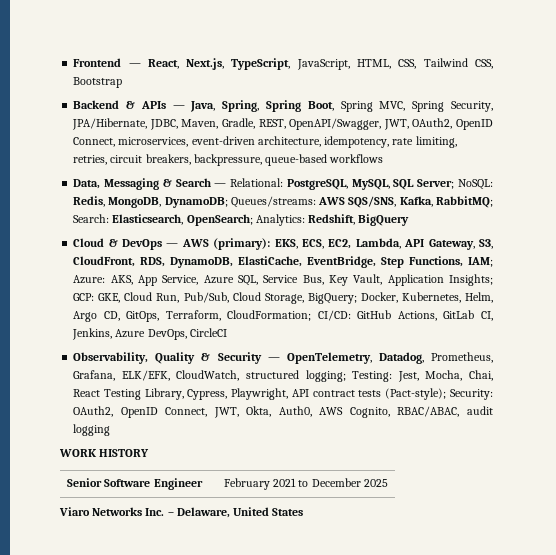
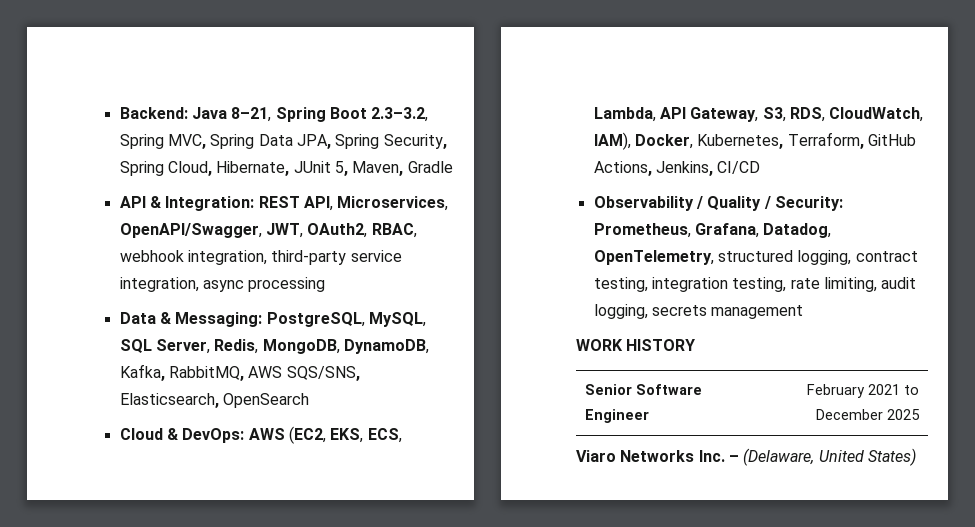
[73,58,494,70] [73,77,123,88] [73,100,494,112] [72,118,493,130] [73,136,457,148] [73,154,384,166] [73,178,493,190] [73,196,494,208] [73,214,410,226] [73,238,271,250] Frontend — React, Next.js, TypeScript, JavaScript, HTML, CSS, Tailwind CSS, Bootstrap // Backend & APIs — Java, Spring, Spring Boot, Spring MVC, Spring Security, JPA/Hibernate, JDBC, Maven, Gradle, REST, OpenAPI/Swagger, JWT, OAuth2, OpenID Connect, microservices, event-driven architecture, idempotency, rate limiting, retries, circuit breakers, backpressure, queue-based workflows // Data, Messaging & Search — Relational: PostgreSQL, MySQL, SQL Server; NoSQL: Redis, MongoDB, DynamoDB; Queues/streams: AWS SQS/SNS, Kafka, RabbitMQ; Search: Elasticsearch, OpenSearch; Analytics: Redshift, BigQuery // Cloud & DevOps — AWS (primary): -> [119,107,429,122] [119,134,447,149] [119,161,453,176] [119,196,449,211] [119,223,417,238] [119,250,402,265] [119,277,326,292] [119,312,426,327] [119,339,429,354] [119,364,360,381] [119,393,309,408] [119,426,326,444] Backend: Java 8–21, Spring Boot 2.3–3.2, Spring MVC, Spring Data JPA, Spring Security, Spring Cloud, Hibernate, JUnit 5, Maven, Gradle // API & Integration: REST API, Microservices, OpenAPI/Swagger, JWT, OAuth2, RBAC, webhook integration, third-party service integration, async processing // Data & Messaging: PostgreSQL, MySQL, SQL Server, Redis, MongoDB, DynamoDB, Kafka, RabbitMQ, AWS SQS/SNS, Elasticsearch, OpenSearch // Cloud & DevOps: AWS (EC2,
[328,239,352,249] EC2, -> (402, 435) none
[73,256,494,268] [73,274,493,286] [73,292,493,304] [73,310,493,322] [72,328,227,340] [73,352,493,364] [73,370,494,382] [73,388,493,400] [73,406,494,418] [73,424,111,436] CloudFront, RDS, DynamoDB, ElastiCache, EventBridge, Step Functions, IAM; Azure: AKS, App Service, Azure SQL, Service Bus, Key Vault, Application Insights; GCP: GKE, Cloud Run, Pub/Sub, Cloud Storage, BigQuery; Docker, Kubernetes, Helm, Argo CD, GitOps, Terraform, CloudFormation; CI/CD: GitHub Actions, GitLab CI, Jenkins, Azure DevOps, CircleCI // Observability, Quality & Security — OpenTelemetry, Datadog, Prometheus, Grafana, ELK/EFK, CloudWatch, structured logging; Testing: Jest, Mocha, Chai, React Testing Library, Cypress, Playwright, API contract tests (Pact-style); Security: OAuth2, OpenID Connect, JWT, Okta, Auth0, AWS Cognito, RBAC/ABAC, audit logging -> [789,107,924,122] [593,132,916,150] [593,161,761,176] [593,196,843,211] [593,223,832,238] [593,250,918,265] [593,277,917,292] [593,304,804,319] RDS, CloudWatch, IAM), Docker, Kubernetes, Terraform, GitHub Actions, Jenkins, CI/CD // Observability / Quality / Security: Prometheus, Grafana, Datadog, OpenTelemetry, structured logging, contract testing, integration testing, rate limiting, audit logging, secrets management
[176,507,304,518] Delaware, United States -> [743,448,916,466] (Delaware, United States)

